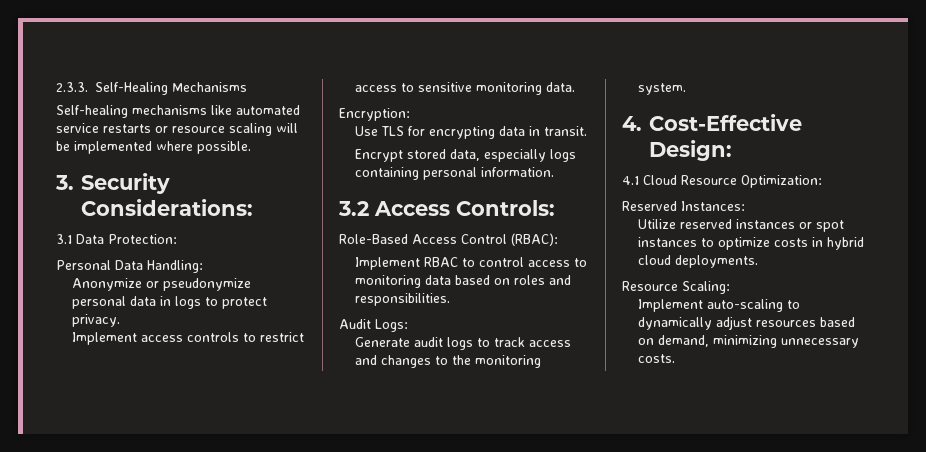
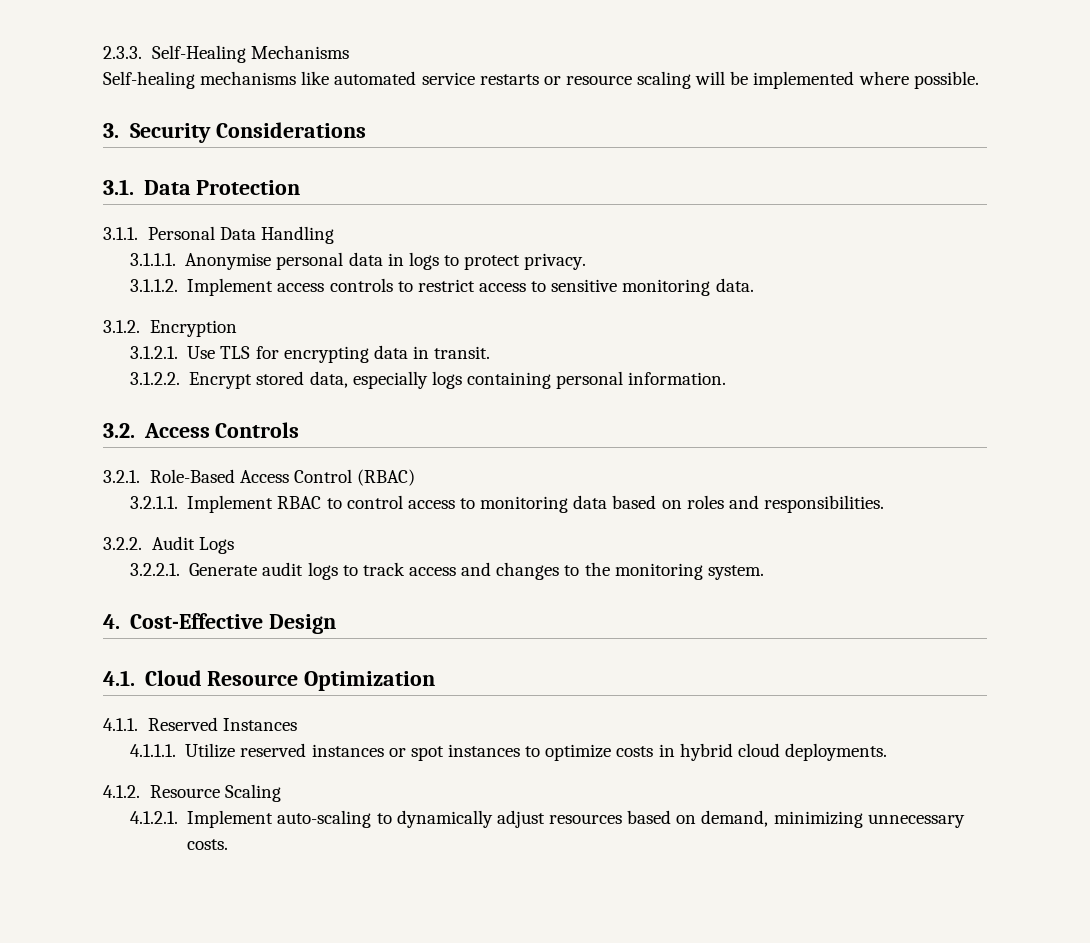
[81,199,253,216] [56,234,177,244] [56,260,203,273] [71,278,251,291] Considerations: // 3.1 Data Protection: // Personal Data Handling: // Anonymize or pseudonymize -> [215,122,366,138] [103,179,301,195] [103,226,334,244] [129,253,272,270] Considerations // 3.1. Data Protection // 3.1.1. Personal Data Handling // 3.1.1.1. Anonymise
(120, 320) none -> [129,279,178,292] 3.1.1.2.
[339,108,410,121] Encryption: // -> [103,320,237,337] [129,346,178,359] 3.1.2. Encryption // 3.1.2.1.
(587, 131) none -> [129,372,180,385] 3.1.2.2.
[338,200,555,216] 3.2 Access Controls: // -> [103,422,300,438] [103,470,140,483] 3.2. Access Controls // 3.2.1.
[511,233,558,246] (RBAC): // -> [356,469,415,486] [129,496,178,509] (RBAC) // 3.2.1.1.
[339,319,408,332] Audit Logs: // -> [103,536,234,554] [129,563,180,576] 3.2.2. Audit Logs // 3.2.2.1.
[649,140,732,161] [622,175,822,188] [622,201,745,211] Design: // 4.1 Cloud Resource Optimization: // Reserved Instances: // -> [268,614,336,634] [103,670,436,691] [103,717,297,731] [129,744,176,757] Design // 4.1. Cloud Resource Optimization // 4.1.1. Reserved Instances // 4.1.1.1.
[622,281,730,294] Resource Scaling: // -> [103,784,281,802] [129,811,178,824] 4.1.2. Resource Scaling // 4.1.2.1.

